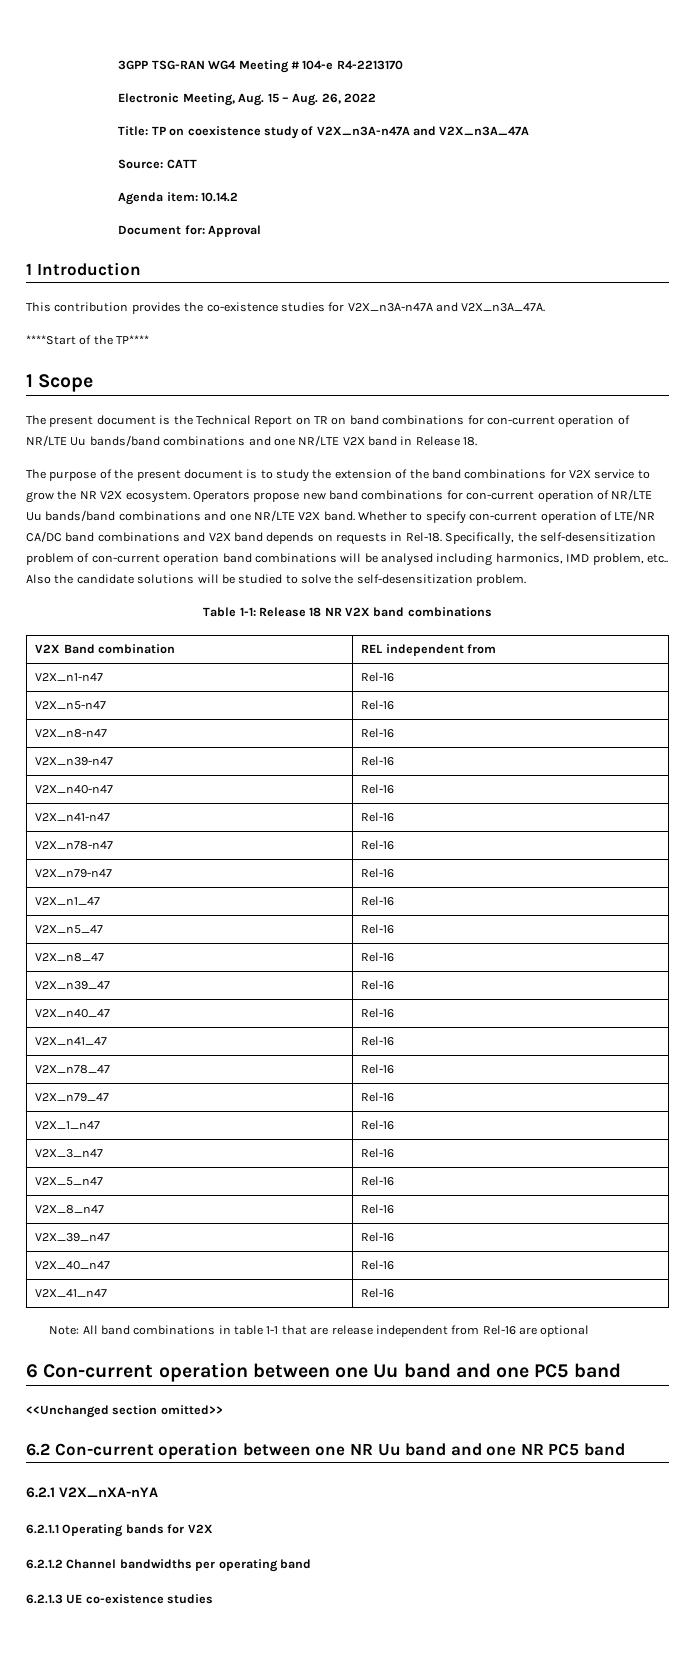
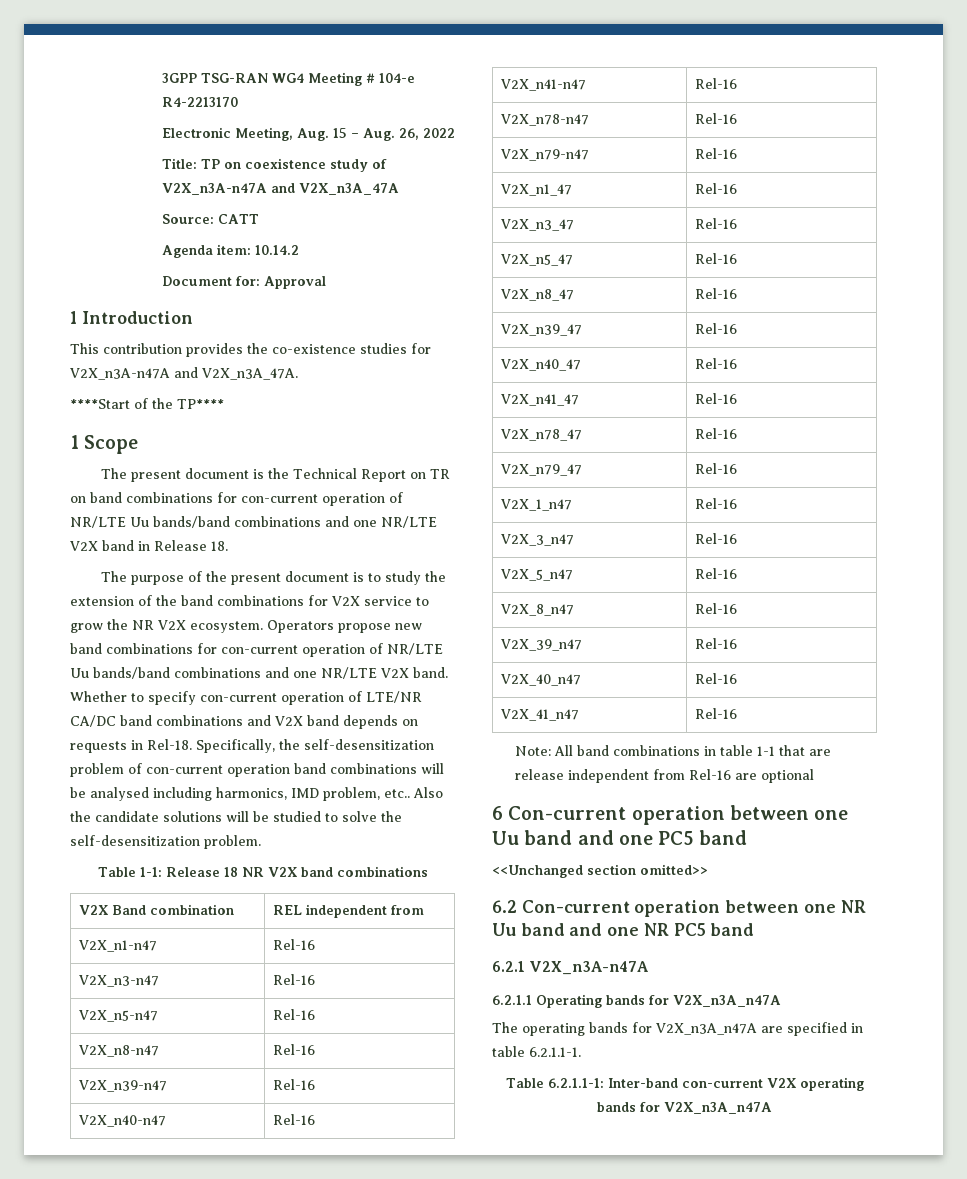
(395, 677) none -> [79,975,160,987] [273,974,316,985] // V2X_n3-n47 | Rel-16
(395, 901) none -> [501,219,575,231] [695,218,738,229] // V2X_n3_47 | Rel-16
[59,1487,158,1497] V2X_nXA-nYA -> [529,961,650,975] V2X_n3A-n47A
[187,1524,213,1533] [26,1559,311,1572] [26,1594,214,1604] V2X // 6.2.1.2 Channel bandwidths per operating band // 6.2.1.3 UE co-existence studies -> [673,995,781,1007] [492,1022,863,1036] [492,1046,581,1057] [505,1077,864,1091] [597,1102,772,1114] V2X_n3A_n47A // The operating bands for V2X_n3A_n47A are specified in table 6.2.1.1-1. // Table 6.2.1.1-1: Inter-band con-current V2X operating bands for V2X_n3A_n47A

